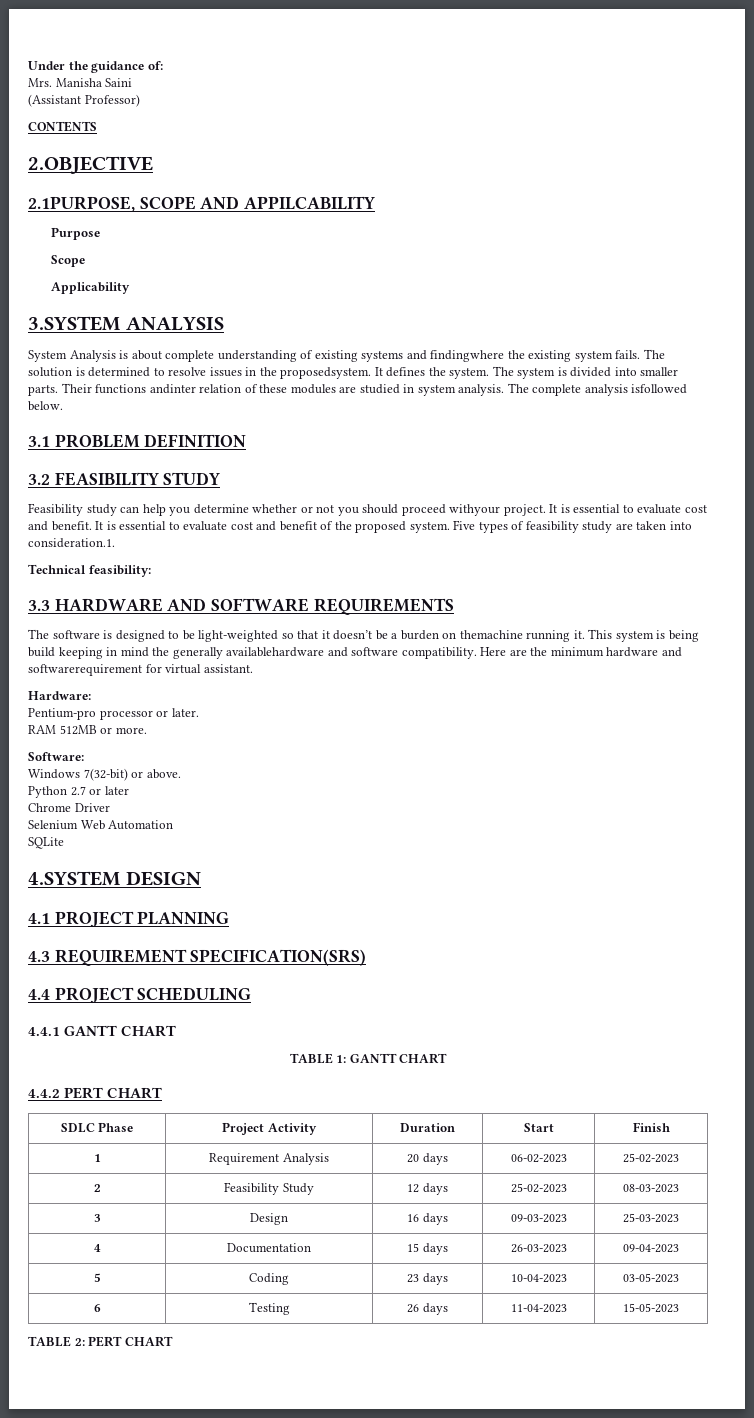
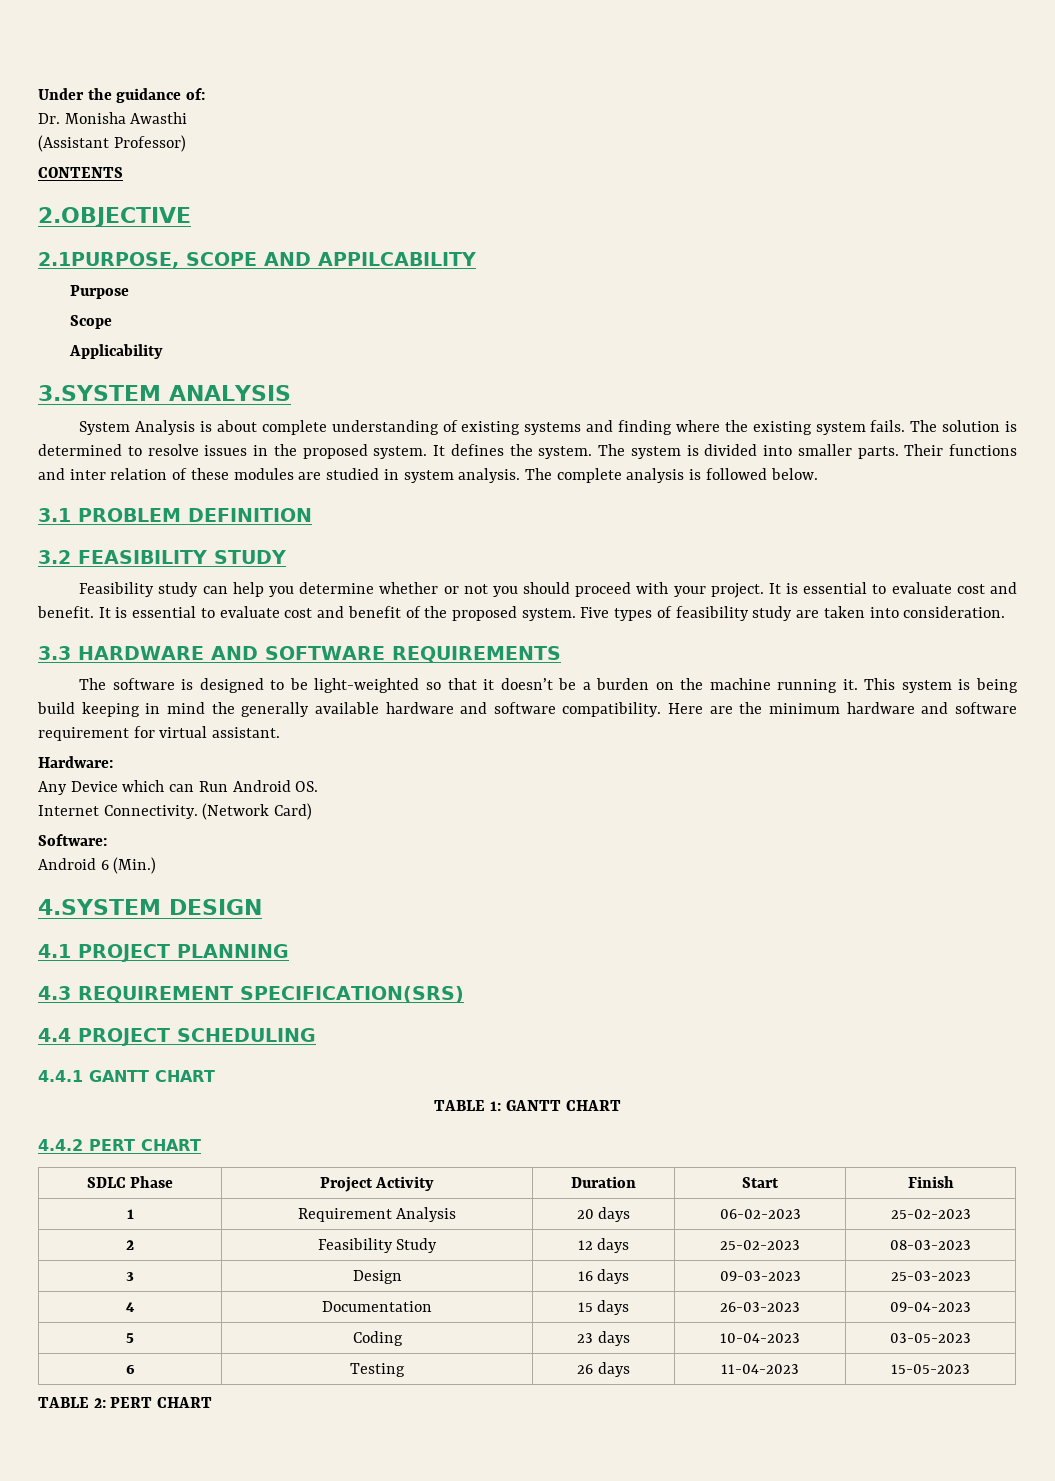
[28,78,133,87] Mrs. Manisha Saini -> [38,112,188,124] Dr. Monisha Awasthi
[430,350,505,362] findingwhere -> [618,420,720,435] finding where
[280,367,372,379] proposedsystem. -> [302,444,428,459] proposed system.
[149,384,196,394] andinter -> [38,468,106,480] and inter
[631,384,688,394] isfollowed -> [689,468,767,480] is followed
[449,504,501,516] withyour -> [636,582,706,597] with your
[28,538,115,548] [28,564,151,577] consideration.1. // Technical feasibility: -> [903,606,1006,618] consideration.
[459,630,523,639] themachine -> [680,678,771,690] the machine
[226,647,325,657] availablehardware -> [314,702,454,714] available hardware
[28,664,142,676] softwarerequirement -> [954,702,1017,714] [38,727,129,741] software requirement
[28,708,199,720] [28,725,147,735] [28,752,84,761] [28,768,181,781] [28,786,129,798] [28,803,110,812] [28,820,174,830] [28,837,64,849] Pentium-pro processor or later. // RAM 512MB or more. // Software: // Windows 7(32-bit) or above. // Python 2.7 or later // Chrome Driver // Selenium Web Automation // SQLite -> [38,780,319,795] [38,803,313,820] [38,834,107,846] [38,857,157,874] Any Device which can Run Android OS. // Internet Connectivity. (Network Card) // Software: // Android 6 (Min.)

